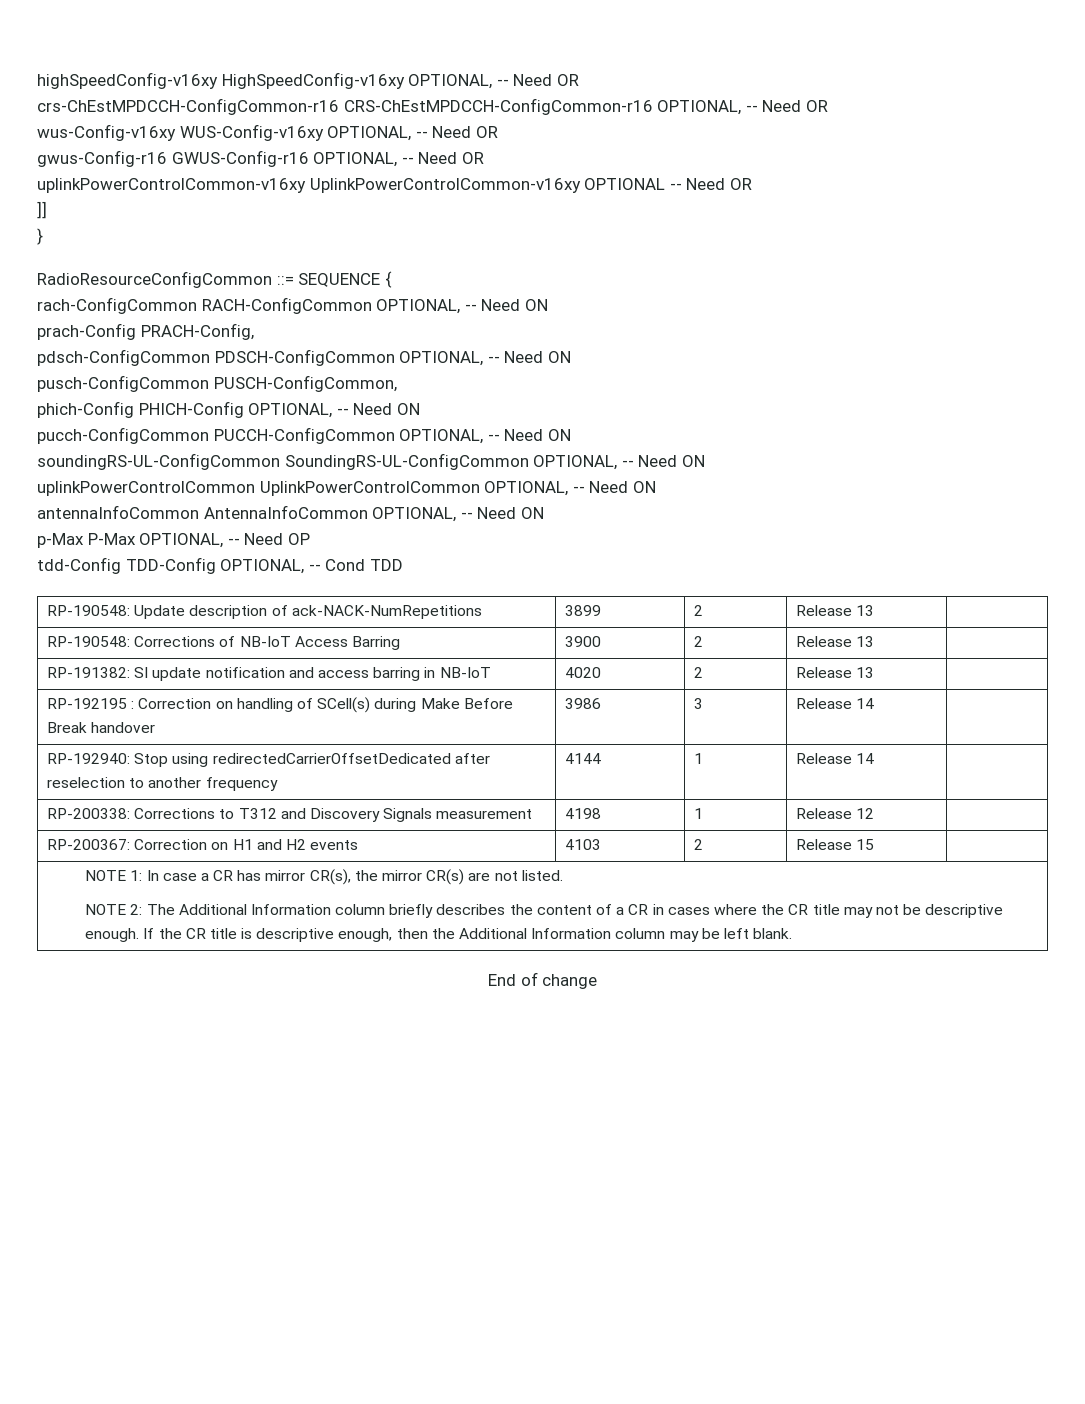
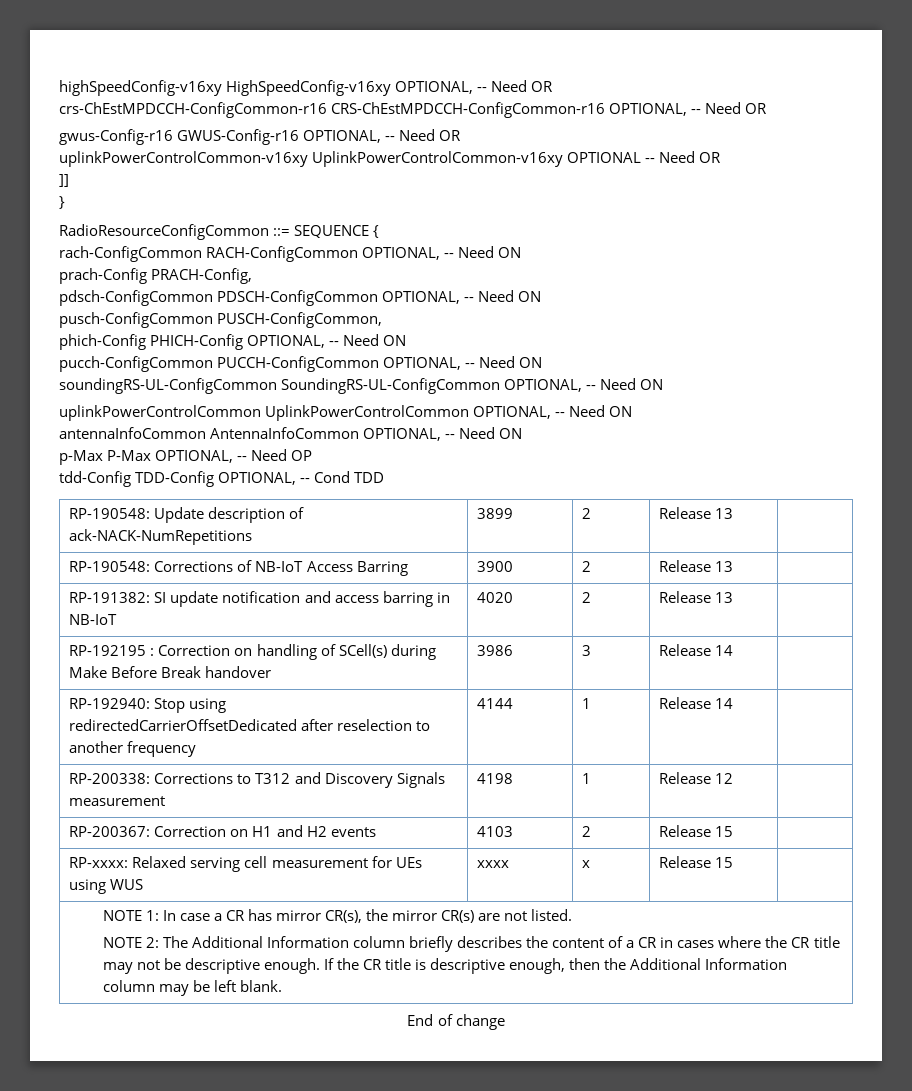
[37,124,498,141] // wus-Config-v16xy WUS-Config-v16xy OPTIONAL, -- Need OR -> (768, 108) none
(875, 844) none -> [69,856,422,872] [69,879,144,894] [477,860,510,868] [582,860,591,868] [659,856,734,868] // RP-xxxx: Relaxed serving cell measurement for UEs using WUS | xxxx | x | Release 15 |

